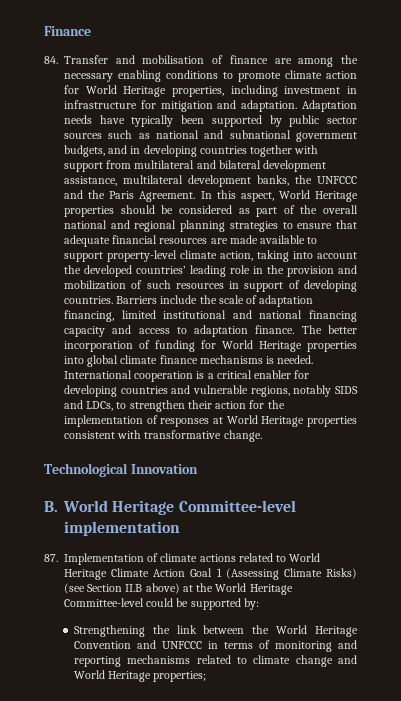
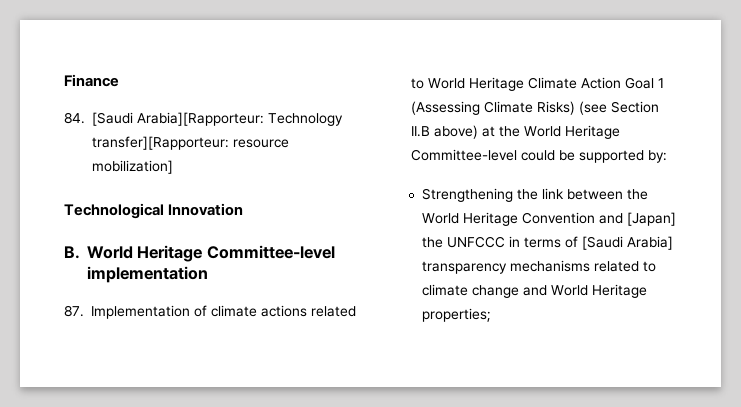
[64,55,359,67] [64,70,357,82] [64,85,357,97] [64,100,357,112] [64,115,358,127] [64,130,357,142] [64,145,319,157] [64,160,327,172] [64,175,357,187] [64,190,358,202] [64,205,358,217] [64,220,358,232] [64,235,318,247] [64,250,357,262] [64,265,357,277] [64,280,357,292] [64,295,314,307] [64,310,357,322] [64,325,357,337] [64,340,357,352] [64,355,314,367] [64,370,310,382] [64,385,358,397] [64,400,285,412] [64,415,357,427] [64,430,262,442] Transfer and mobilisation of finance are among the necessary enabling conditions to promote climate action for World Heritage properties, including investment in infrastructure for mitigation and adaptation. Adaptation needs have typically been supported by public sector sources such as national and subnational government budgets, and in developing countries together with support from multilateral and bilateral development assistance, multilateral development banks, the UNFCCC and the Paris Agreement. In this aspect, World Heritage properties should be considered as part of the overall national and regional planning strategies to ensure that adequate financial resources are made available to support property-level climate action, taking into account the developed countries’ leading role in the provision and mobilization of such resources in support of developing countries. Barriers include the scale of adaptation financing, limited institutional and national financing capacity and access to adaptation finance. The better incorporation of funding for World Heritage properties into global climate finance mechanisms is needed. International cooperation is a critical enabler for developing countries and vulnerable regions, notably SIDS and LDCs, to strengthen their action for the implementation of responses at World Heritage properties consistent with transformative change. -> [92,112,343,126] [92,136,289,150] [92,160,173,174] [Saudi Arabia][Rapporteur: Technology transfer][Rapporteur: resource mobilization]
(156, 644) none -> [626,212,676,226] [421,237,443,248] [Japan] the
[274,640,358,652] [73,656,121,667] monitoring and reporting -> [581,236,673,250] [421,261,507,274] [Saudi Arabia] transparency

